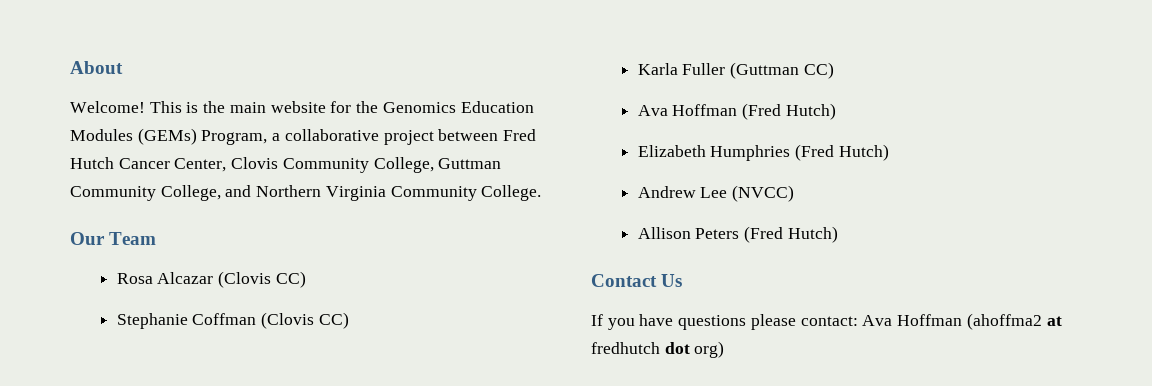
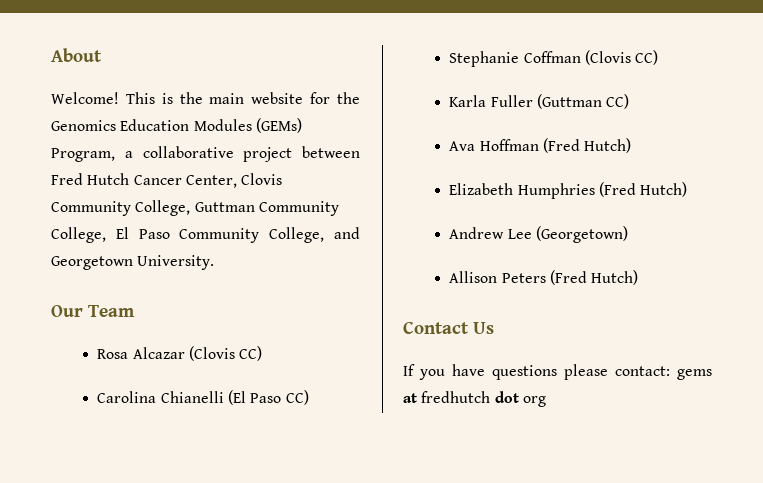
[225,185,542,201] and Northern Virginia Community College. -> [115,227,360,243] [51,255,215,270] El Paso Community College, and Georgetown University.
(306, 279) none -> [97,390,309,405] // Carolina Chianelli (El Paso CC)
[731,185,794,202] (NVCC) -> [536,226,629,243] (Georgetown)
[862,313,1042,330] Ava Hoffman (ahoffma2 -> [677,369,712,380] gems
[694,341,725,358] org) -> [522,396,546,407] org

